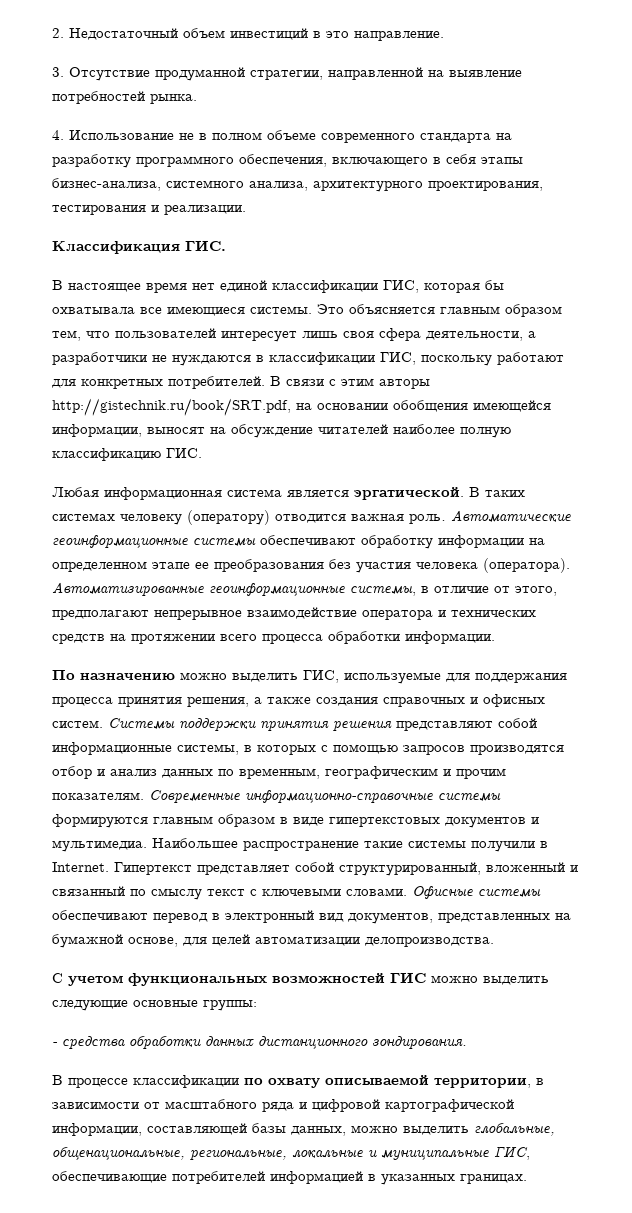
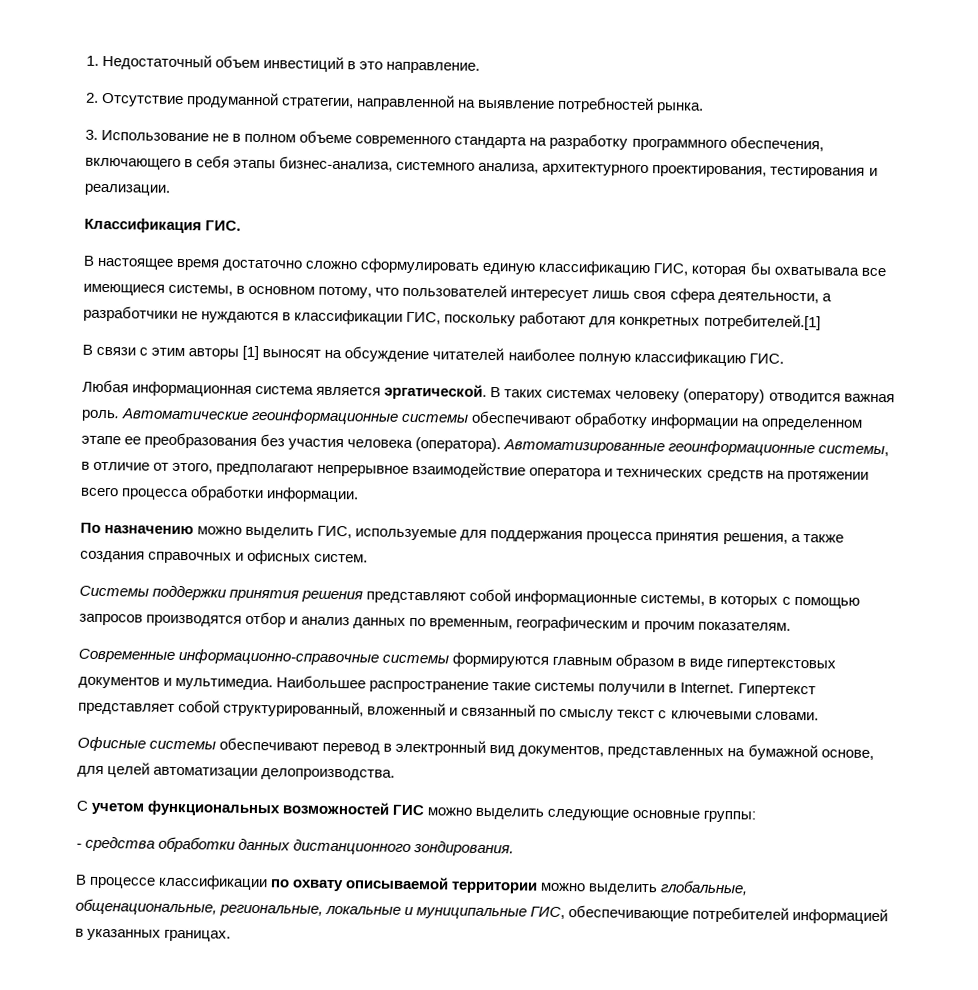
[52,28,64,38] 2. -> [86,55,99,66] 1.
[52,67,64,77] 3. -> [86,92,99,103] 2.
[52,130,64,140] 4. -> [85,129,98,140] 3.
[192,280,378,293] нет единой классификации -> [222,258,652,277] достаточно сложно сформулировать единую классификацию
[250,304,562,317] [52,330,81,341] системы. Это объясняется главным образом тем, -> [168,284,373,299] системы, в основном потому,
[168,376,265,389] потребителей. -> [703,313,821,331] потребителей.[1] //
[52,398,551,416] [52,424,142,437] http://gistechnik.ru/book/SRT.pdf, на основании обобщения имеющейся информации, -> [242,345,260,361] [1]
(103, 724) none -> (369, 558) //
(144, 796) none -> (791, 626) //
(407, 892) none -> (819, 716) //
[434,1078,544,1088] [52,1099,514,1112] [52,1123,346,1136] территории, в зависимости от масштабного ряда и цифровой картографической информации, составляющей базы данных, -> [451,881,538,894] территории

